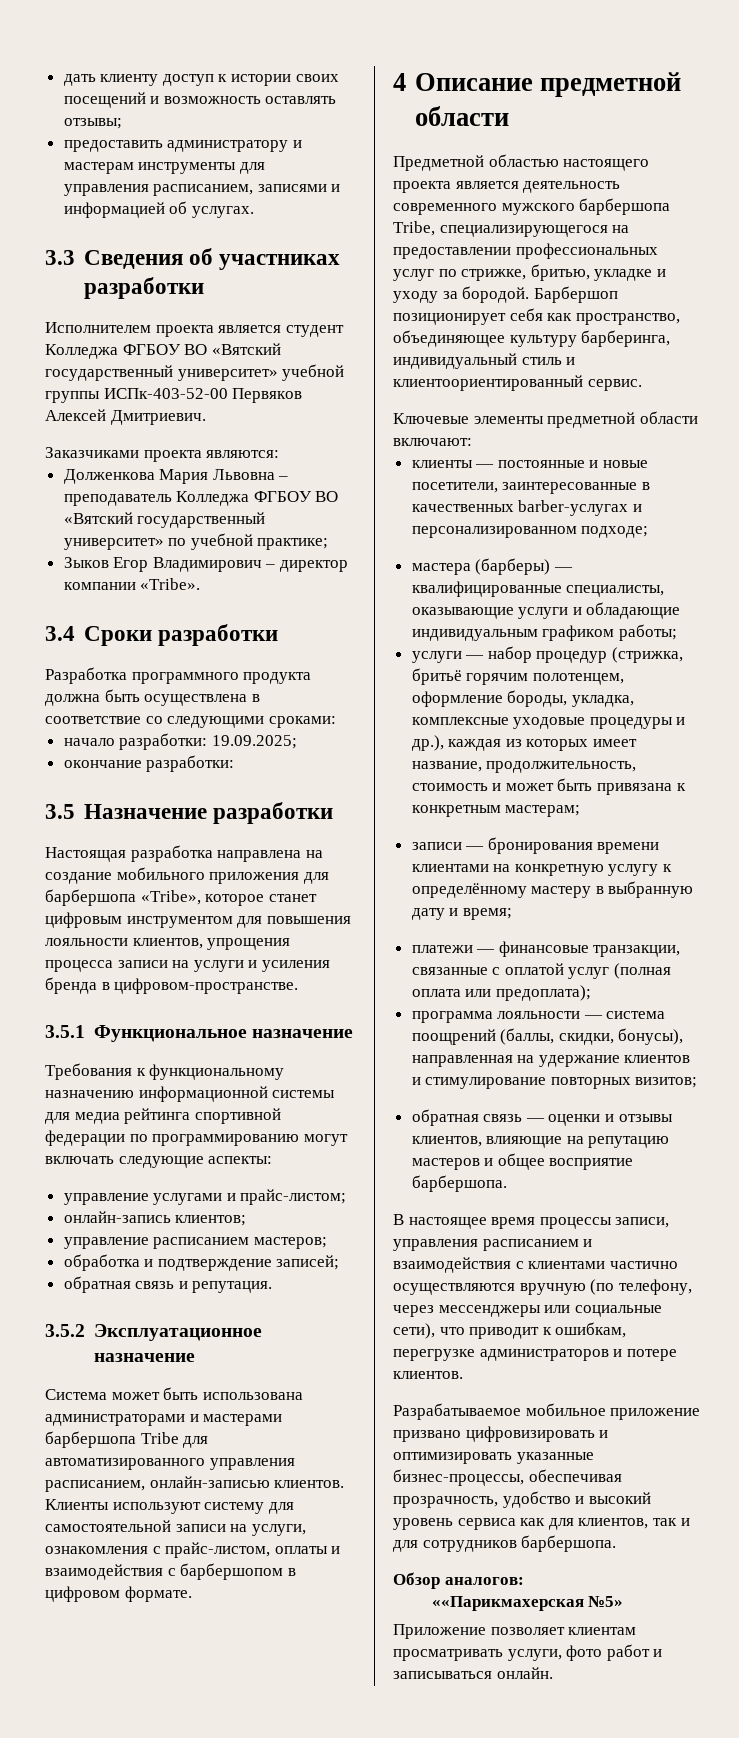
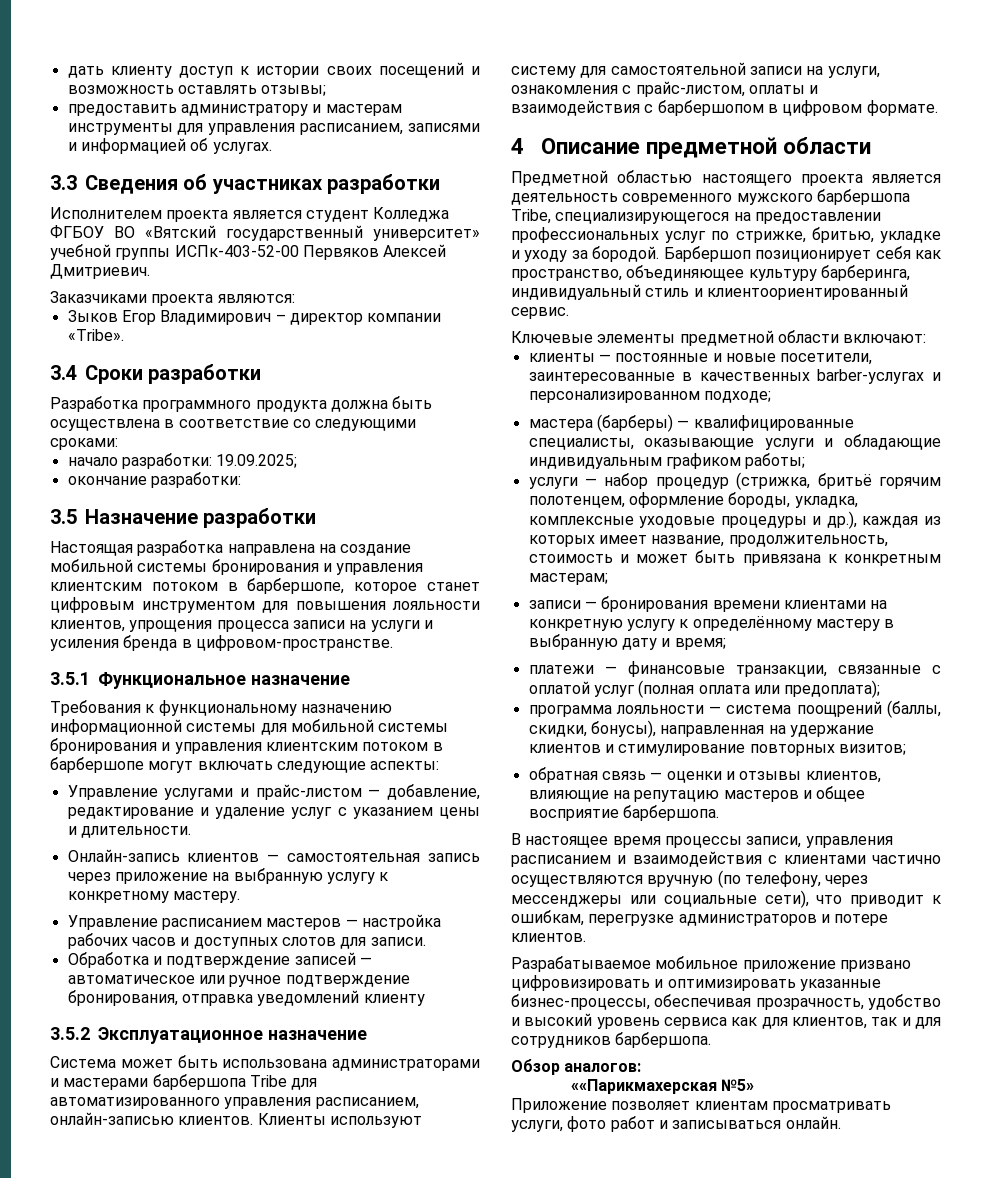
[63,469,289,484] [63,491,339,506] [63,512,266,528] [63,533,329,550] // Долженкова Мария Львовна – преподаватель Колледжа ФГБОУ ВО «Вятский государственный университет» по учебной практике; -> (295, 298) none
[116,867,329,884] [45,889,201,906] мобильного приложения для барбершопа «Tribe», -> [50,559,424,575] [50,578,345,594] мобильной системы бронирования и управления клиентским потоком в барбершопе,
[74,1108,281,1124] [45,1130,300,1146] медиа рейтинга спортивной федерации по программированию -> [290,719,449,732] [50,738,443,754] [50,757,144,773] мобильной системы бронирования и управления клиентским потоком в барбершопе
[63,1193,149,1205] управление -> [67,785,158,800] Управление
[240,1189,347,1205] [63,1211,247,1226] [63,1237,327,1249] [63,1254,340,1271] [63,1276,273,1293] прайс-листом; // онлайн-запись клиентов; // управление расписанием мастеров; // обработка и подтверждение записей; // обратная связь и репутация. -> [255,784,480,800] [67,807,481,819] [67,826,191,838] [67,849,480,862] [67,868,389,884] [67,891,240,903] [67,914,441,930] [67,933,426,949] [67,952,372,968] [67,975,410,987] [67,990,425,1006] прайс-листом — добавление, редактирование и удаление услуг с указанием цены и длительности. // Онлайн-запись клиентов — самостоятельная запись через приложение на выбранную услугу к конкретному мастеру. // Управление расписанием мастеров — настройка рабочих часов и доступных слотов для записи. // Обработка и подтверждение записей — автоматическое или ручное подтверждение бронирования, отправка уведомлений клиенту

